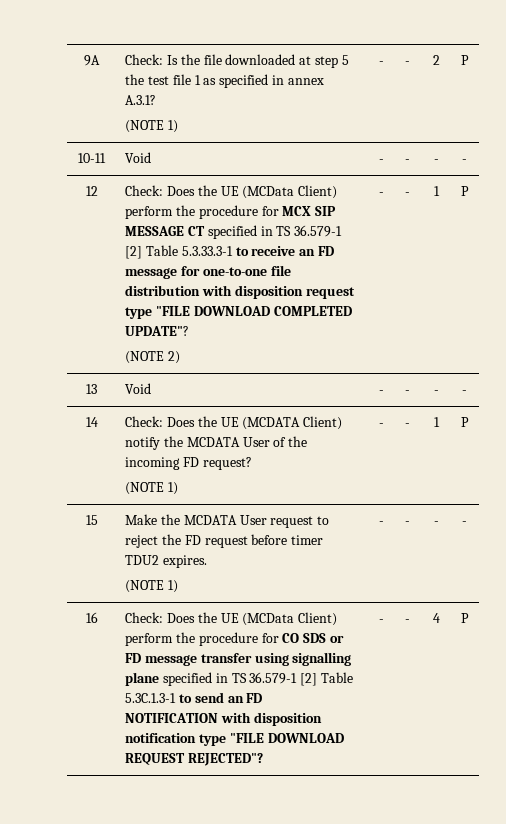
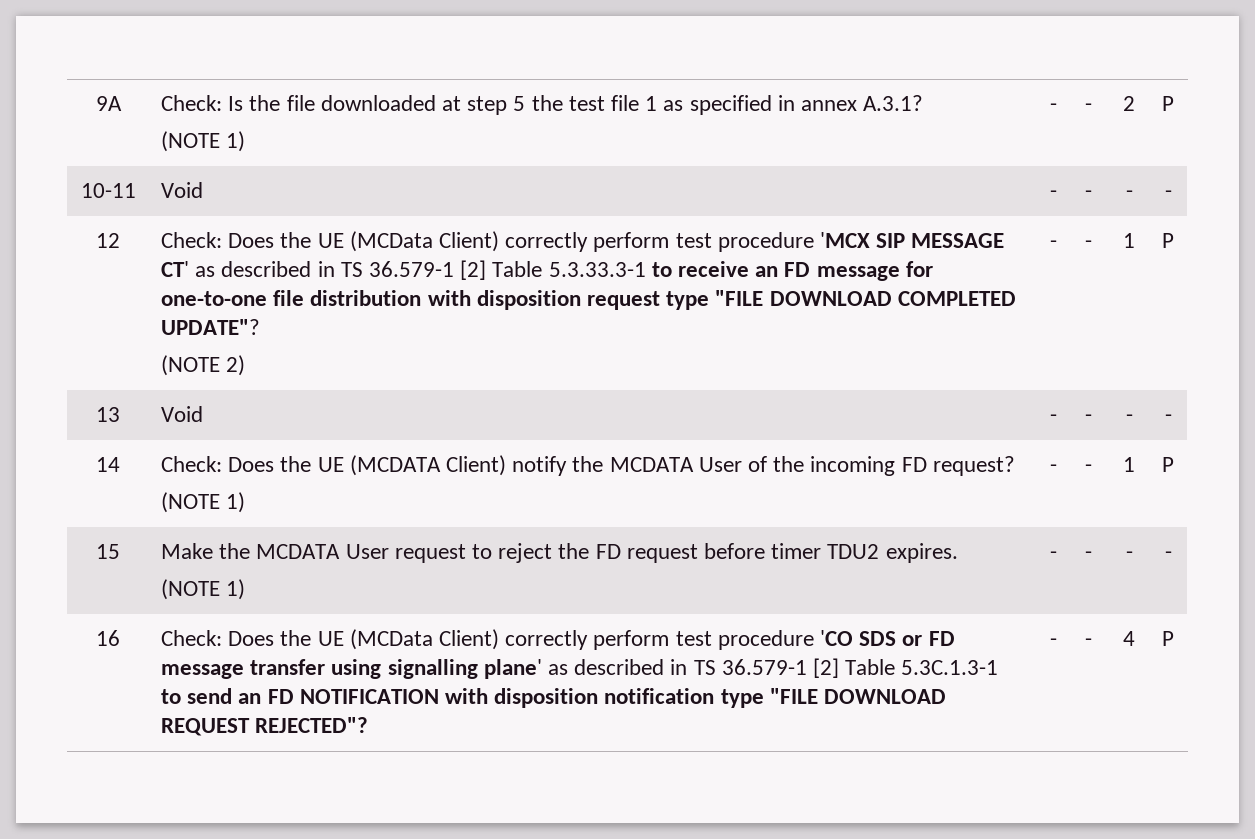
[125,205,337,219] [125,225,257,239] perform the procedure for MCX SIP MESSAGE CT specified -> [505,232,1005,252] [160,261,312,277] correctly perform test procedure 'MCX SIP MESSAGE CT' as described
[125,632,300,646] perform the procedure for CO -> [505,630,853,650] correctly perform test procedure 'CO
[125,672,212,686] plane specified -> [483,659,665,679] plane' as described

